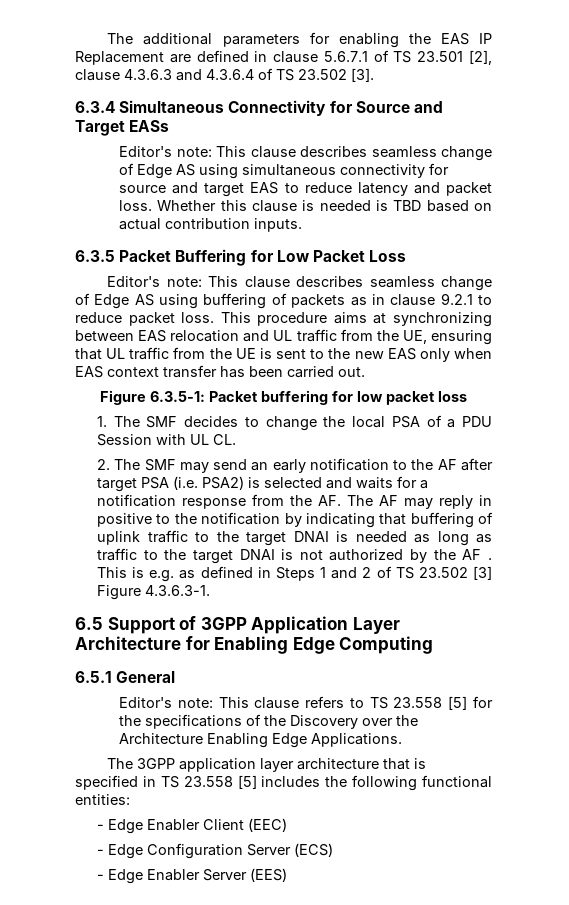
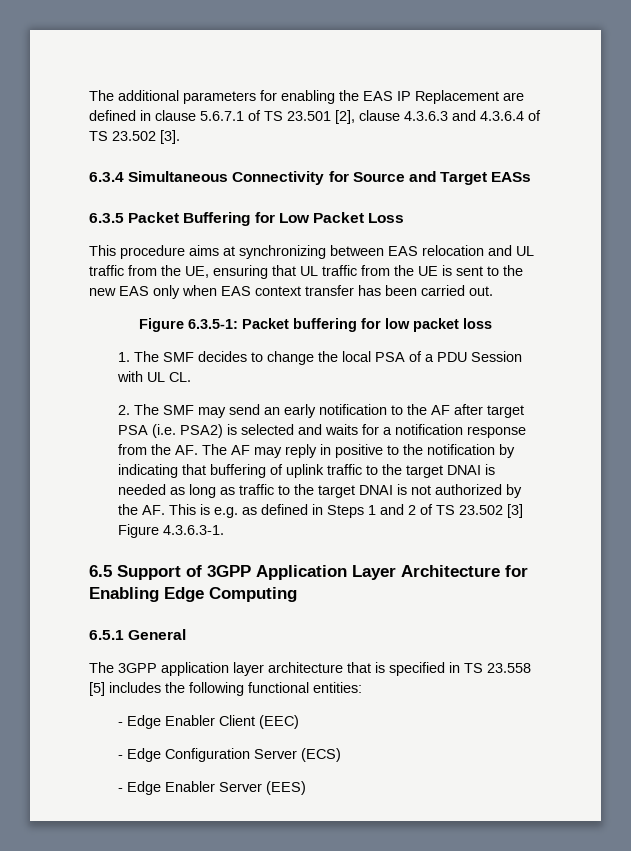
[119,146,492,161] [119,163,450,179] [119,182,492,197] [119,200,493,212] [119,218,303,232] // Editor's note: This clause describes seamless change of Edge AS using simultaneous connectivity for source and target EAS to reduce latency and packet loss. Whether this clause is needed is TBD based on actual contribution inputs. -> (532, 177) none
[107,276,492,291] [75,293,493,309] [75,312,215,326] Editor's note: This clause describes seamless change of Edge AS using buffering of packets as in clause 9.2.1 to reduce packet loss. -> (405, 218) none
[462,549,492,560] AF . -> [141,505,165,515] AF.
[119,696,494,710] [119,714,419,729] [119,733,403,748] // Editor's note: This clause refers to TS 23.558 [5] for the specifications of the Discovery over the Architecture Enabling Edge Applications. -> (187, 634) none

